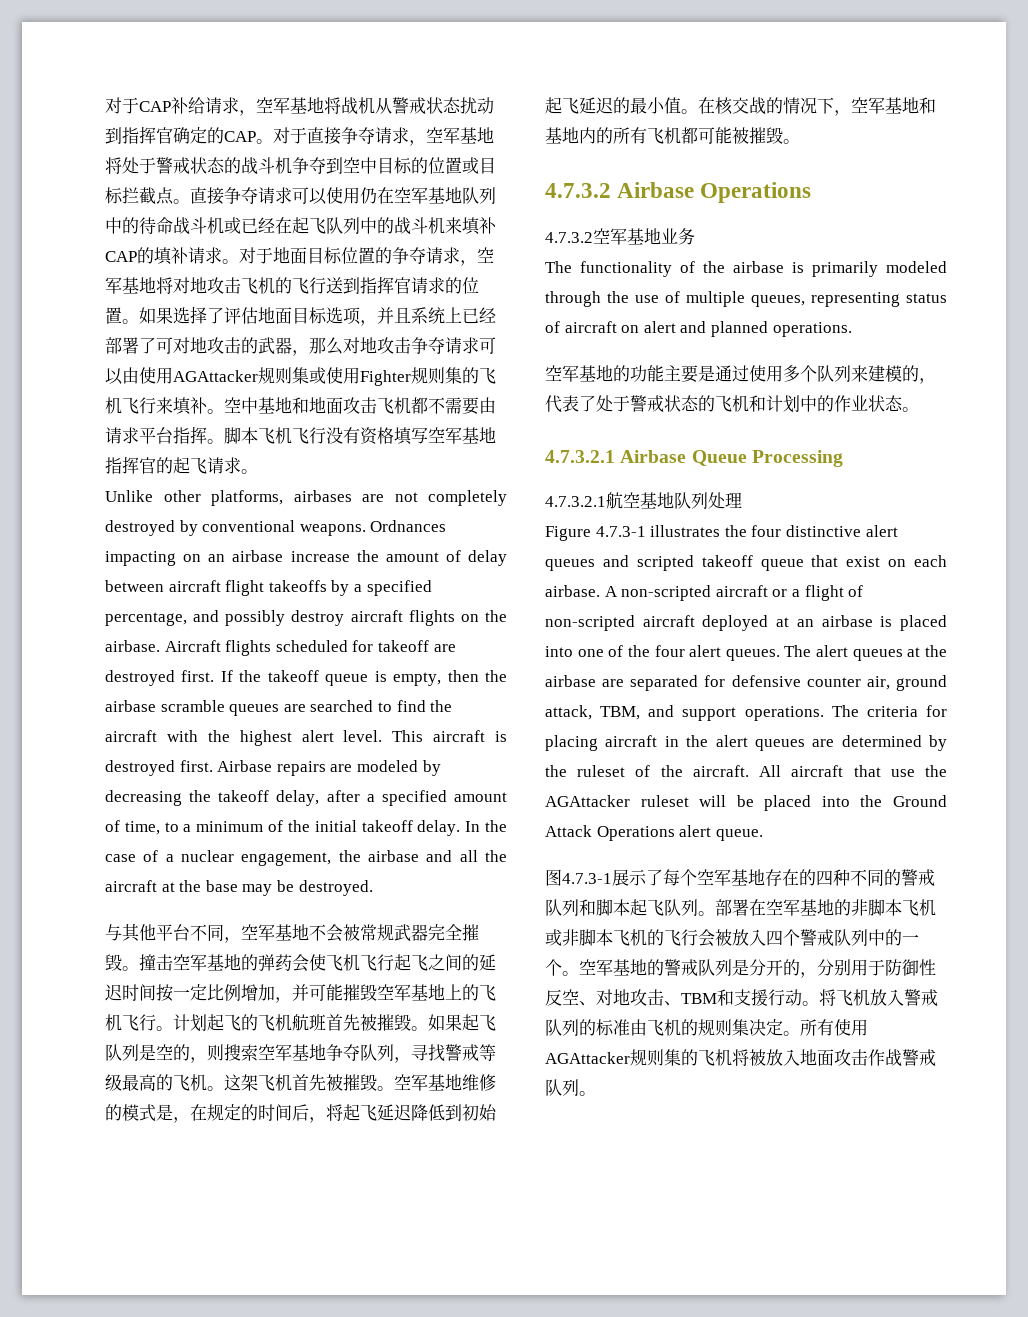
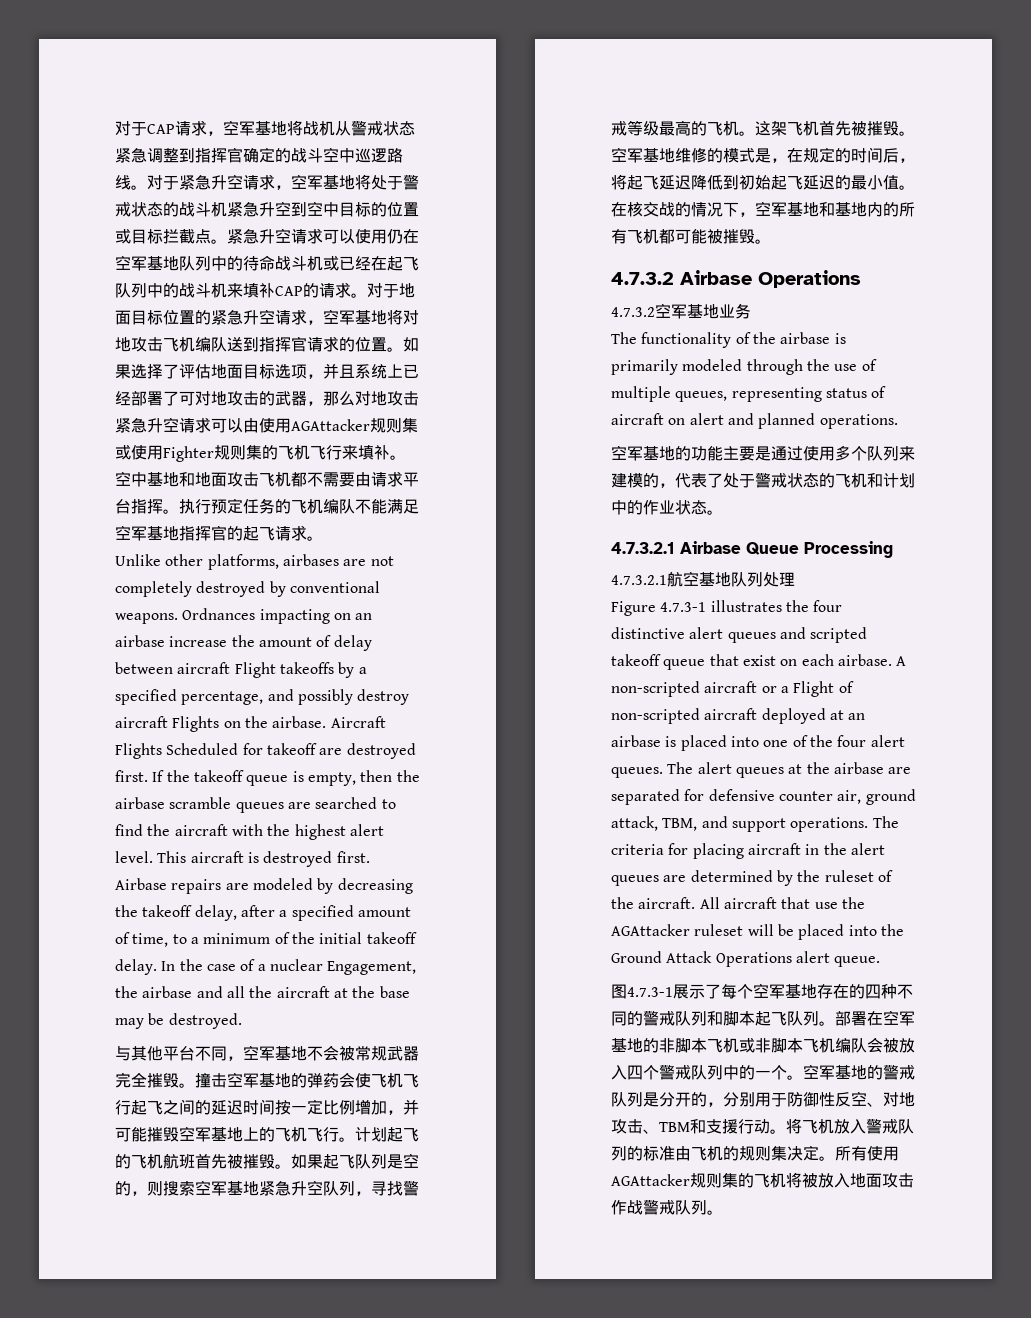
[171,97,205,114] 补给 -> (175, 129) none
[460,97,494,114] 扰动 -> [115,148,179,163] 紧急调整
[224,127,375,145] CAP。对于直接争夺 -> [291,147,403,163] [115,174,243,190] 战斗空中巡逻路线。对于紧急升空
[292,157,326,174] 争夺 -> [227,201,291,217] 紧急升空
[190,187,258,205] 直接争夺 -> [227,228,291,244] 紧急升空
[154,247,188,265] 填补 -> (319, 290) none
[392,247,426,264] 争夺 -> [211,309,275,325] 紧急升空
[275,277,326,294] 的飞行 -> [195,337,227,352] 编队
[411,337,445,354] 争夺 -> [115,417,179,433] 紧急升空
[224,427,428,445] 脚本飞机飞行没有资格填写 -> [179,498,419,514] 执行预定任务的飞机编队不能满足
[225,580,265,596] flight -> [234,662,276,678] Flight
[408,610,455,626] flights -> [172,716,220,732] Flights
[225,640,348,656] flights scheduled -> [115,743,239,759] Flights Scheduled
[241,852,332,866] engagement, -> [327,961,417,975] Engagement,
[326,1044,360,1061] 争夺 -> [259,1180,323,1196] 紧急升空
[804,585,844,601] flight -> [793,681,835,697] Flight
[647,929,698,946] 的飞行 -> [835,1038,867,1053] 编队

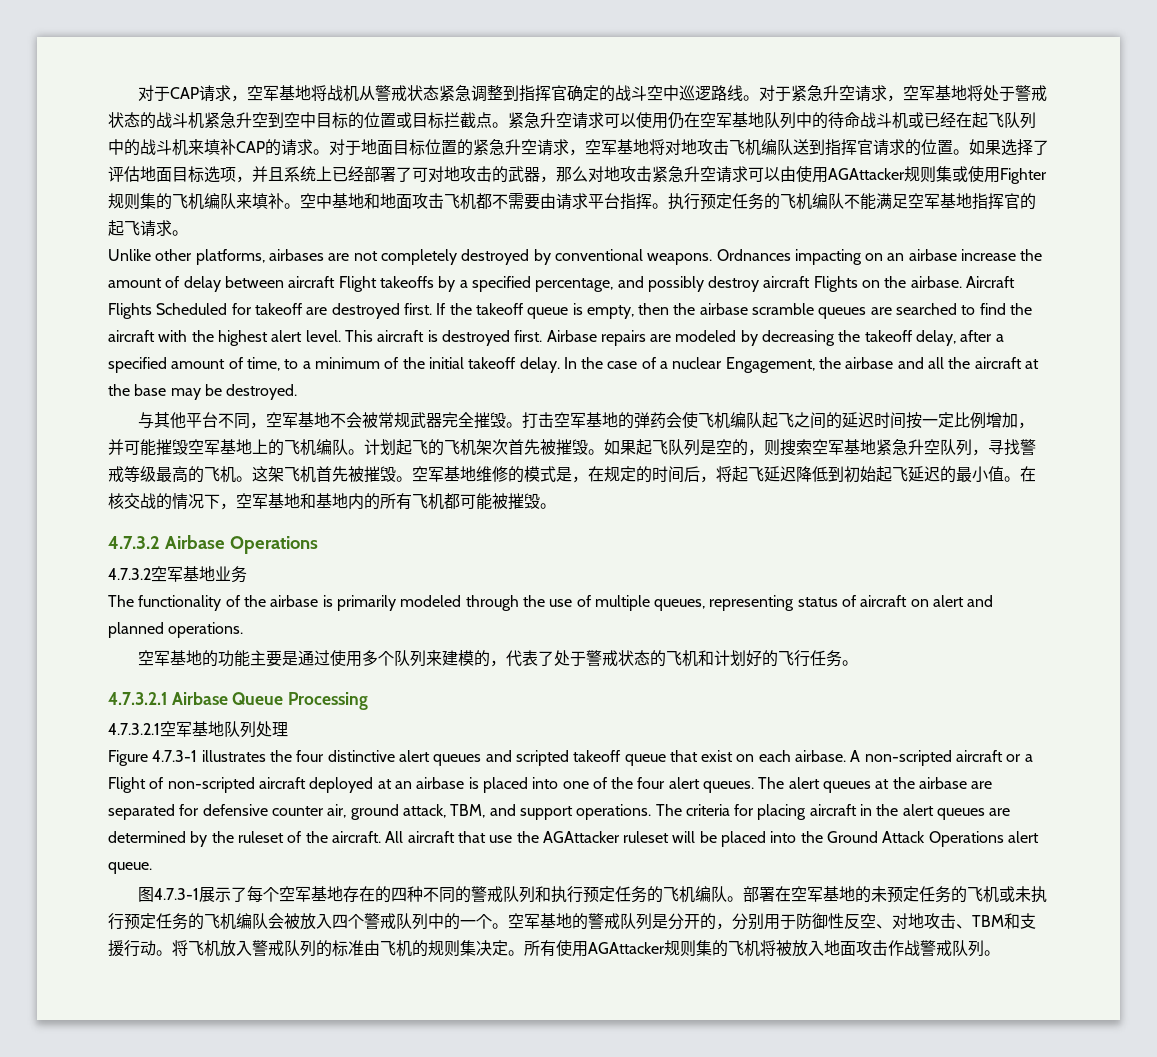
[310,445,342,460] 飞行 -> [204,193,236,209] 编队
[195,1073,211,1088] 撞 -> [521,412,538,428] 打
[403,1074,419,1088] [115,1100,131,1115] 飞行 -> [729,412,762,428] 编队
[307,1127,339,1142] 飞行 -> [316,439,348,455] 编队
[163,1153,195,1169] 航班 -> [476,439,508,455] 架次
[611,500,707,515] 中的作业状态 -> [745,650,842,667] 好的飞行任务
[667,571,699,587] 航空 -> [160,721,192,737] 空军
[723,1011,819,1026] 脚本起飞队列 -> [550,886,727,903] 执行预定任务的飞机编队
[659,1038,803,1053] 非脚本飞机或非脚本 -> [870,886,1047,903] [108,913,204,930] 未预定任务的飞机或未执行预定任务的

